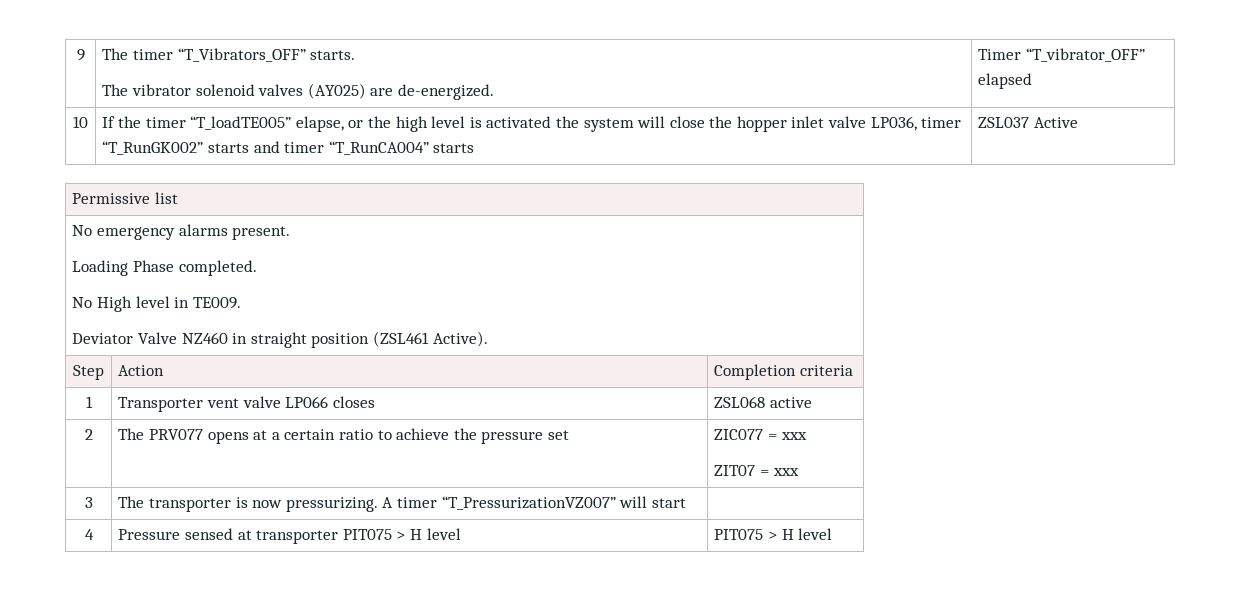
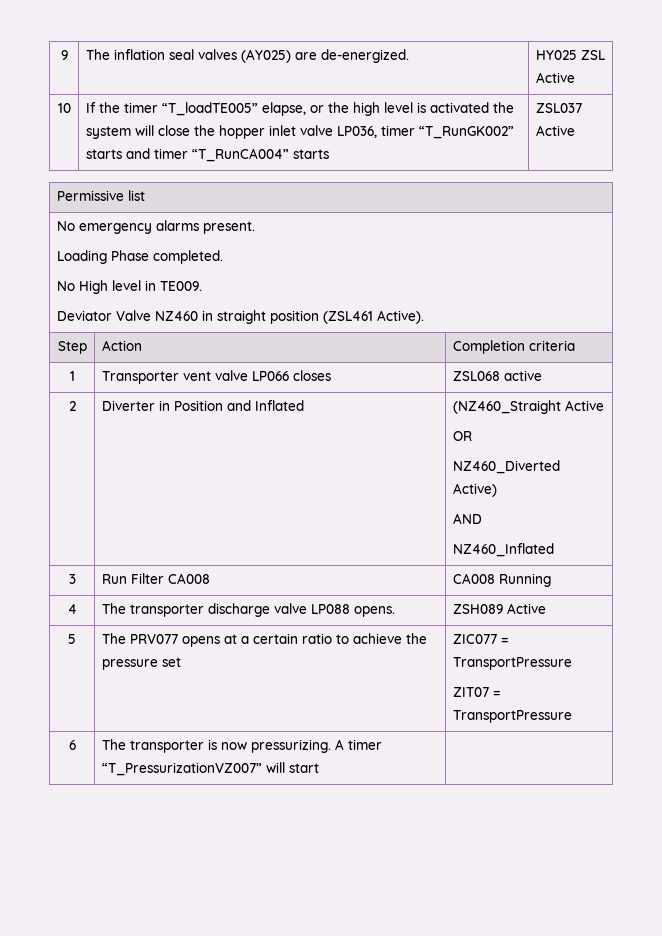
[133,48,356,62] [102,84,255,96] timer “T_Vibrators_OFF” starts. // The vibrator solenoid -> [113,49,194,60] inflation seal
[978,48,1146,62] [978,73,1033,89] Timer “T_vibrator_OFF” elapsed -> [535,50,605,60] [535,72,575,83] HY025 ZSL Active
(93, 434) none -> [101,400,304,411] [452,400,604,414] [452,431,472,441] [452,460,560,474] [452,483,497,497] [452,513,482,524] [452,543,554,557] [68,574,76,584] [101,573,210,584] [452,573,551,587] [67,604,77,614] [101,603,395,617] [452,603,546,614] [68,634,76,644] | Diverter in Position and Inflated | (NZ460_Straight Active // OR // NZ460_Diverted Active) // AND // NZ460_Inflated // 3 | Run Filter CA008 | CA008 Running // 4 | The transporter discharge valve LP088 opens. | ZSH089 Active // 5
[780,432,807,440] xxx -> [452,657,572,670] TransportPressure
[772,468,799,476] [84,497,93,508] xxx // 3 -> [452,710,572,723] [68,740,76,750] TransportPressure // 6
[84,529,94,540] [118,528,461,544] [714,528,833,540] // 4 | Pressure sensed at transporter PIT075 > H level | PIT075 > H level -> (319, 768) none

